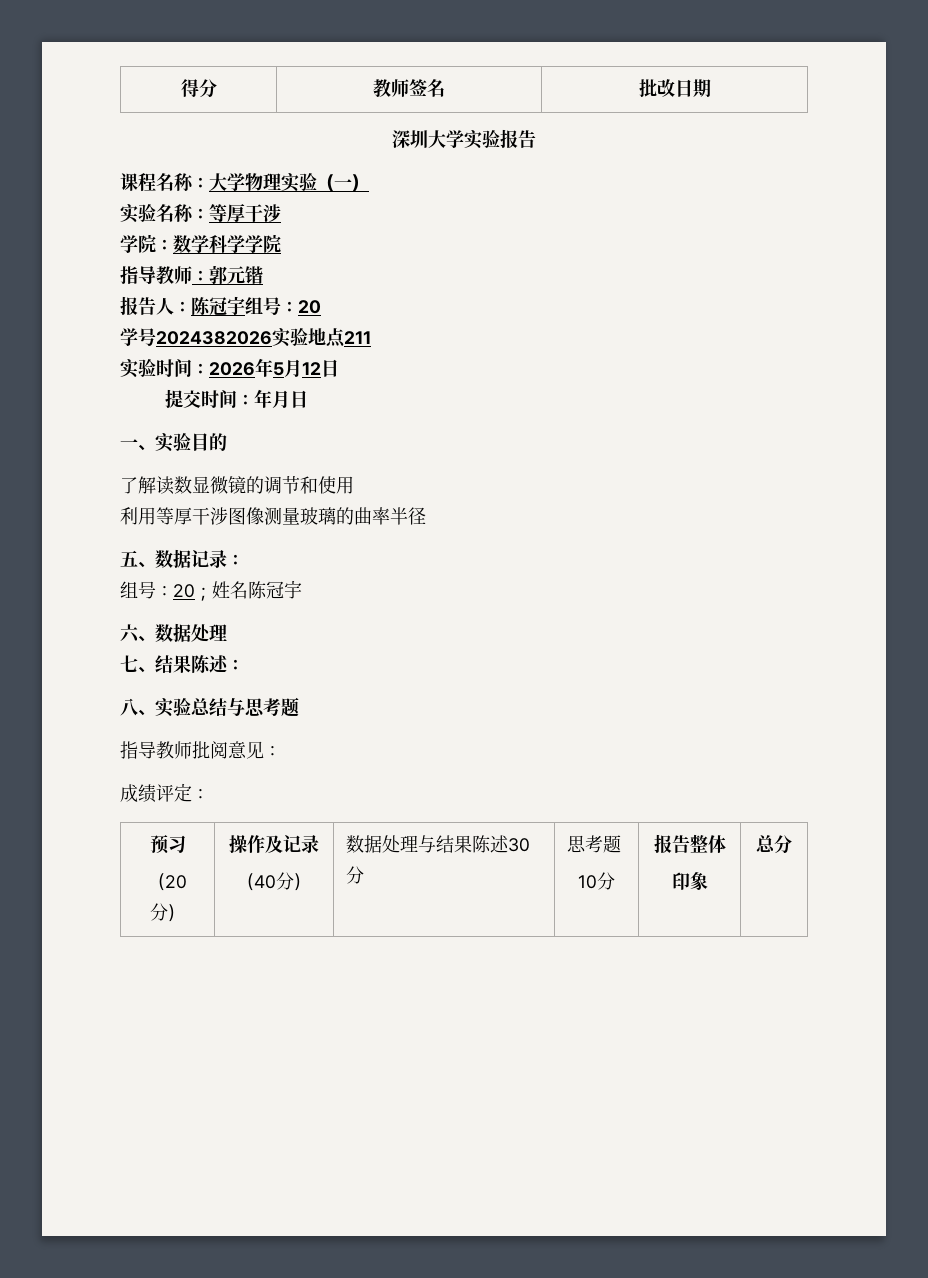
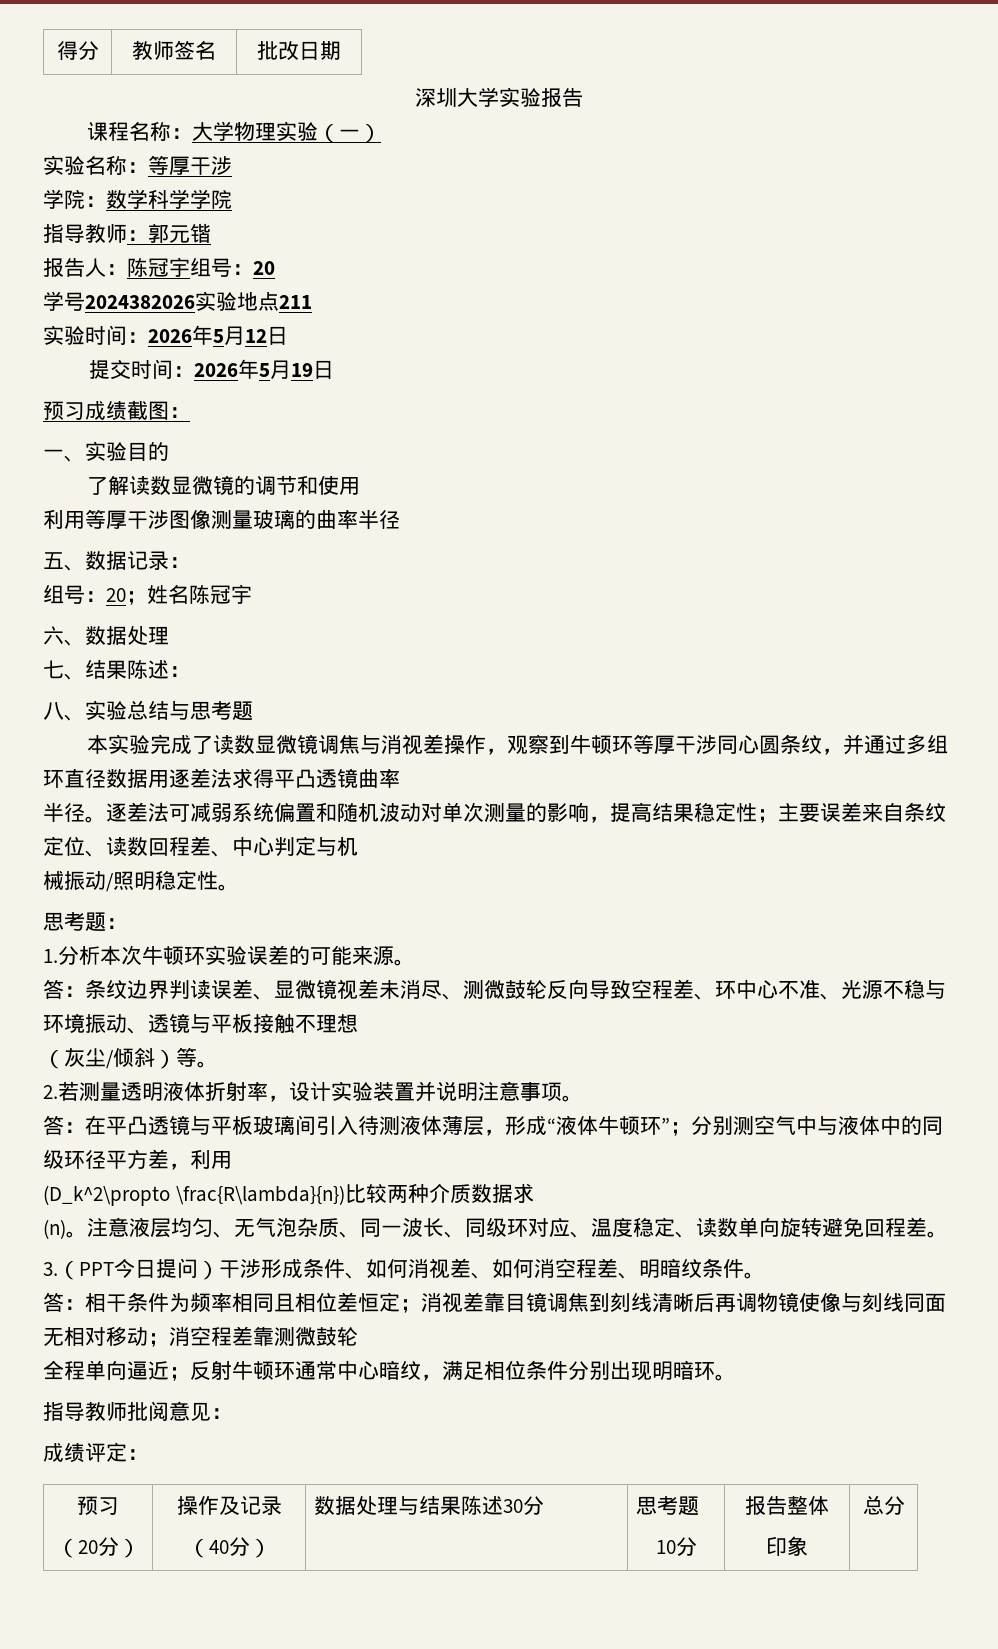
[254,389,309,409] 年月日 -> [194,359,335,379] [43,400,190,420] 2026年5月19日 // 预习成绩截图：
(299, 707) none -> [87,734,949,755] [43,768,400,788] [43,802,946,823] [43,836,358,857] [43,870,239,892] [43,912,127,932] [43,945,415,966] [43,979,946,1000] [43,1013,358,1034] [43,1047,218,1069] [43,1081,583,1102] [43,1115,943,1136] [43,1149,232,1170] [43,1183,534,1206] [43,1217,948,1239] [43,1258,765,1280] [43,1292,946,1313] [43,1326,358,1347] [43,1360,736,1381] // 本实验完成了读数显微镜调焦与消视差操作，观察到牛顿环等厚干涉同心圆条纹，并通过多组环直径数据用逐差法求得平凸透镜曲率 // 半径。逐差法可减弱系统偏置和随机波动对单次测量的影响，提高结果稳定性；主要误差来自条纹定位、读数回程差、中心判定与机 // 械振动/照明稳定性。 // 思考题： // 1.分析本次牛顿环实验误差的可能来源。 // 答：条纹边界判读误差、显微镜视差未消尽、测微鼓轮反向导致空程差、环中心不准、光源不稳与环境振动、透镜与平板接触不理想 // （灰尘/倾斜）等。 // 2.若测量透明液体折射率，设计实验装置并说明注意事项。 // 答：在平凸透镜与平板玻璃间引入待测液体薄层，形成“液体牛顿环”；分别测空气中与液体中的同级环径平方差，利用 // (D_k^2\propto \frac{R\lambda}{n})比较两种介质数据求 // (n)。注意液层均匀、无气泡杂质、同一波长、同级环对应、温度稳定、读数单向旋转避免回程差。 // 3.（PPT今日提问）干涉形成条件、如何消视差、如何消空程差、明暗纹条件。 // 答：相干条件为频率相同且相位差恒定；消视差靠目镜调焦到刻线清晰后再调物镜使像与刻线同面无相对移动；消空程差靠测微鼓轮 // 全程单向逼近；反射牛顿环通常中心暗纹，满足相位条件分别出现明暗环。

